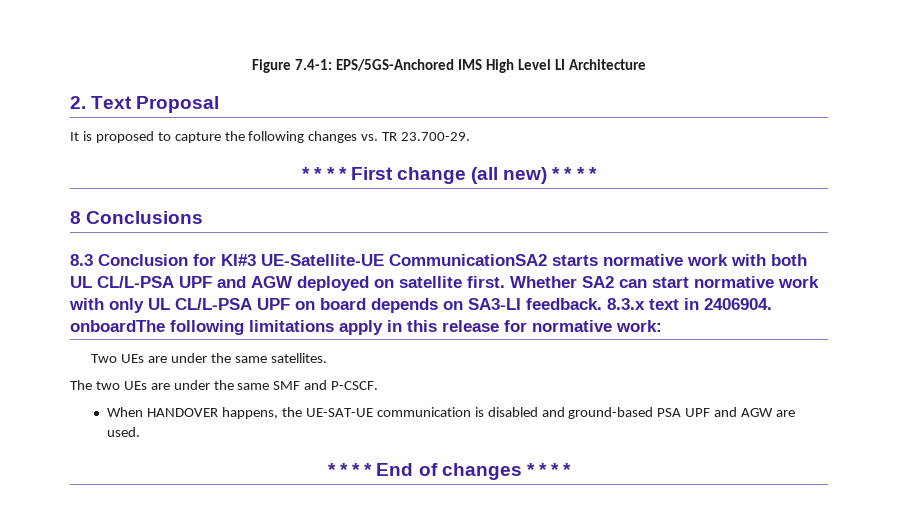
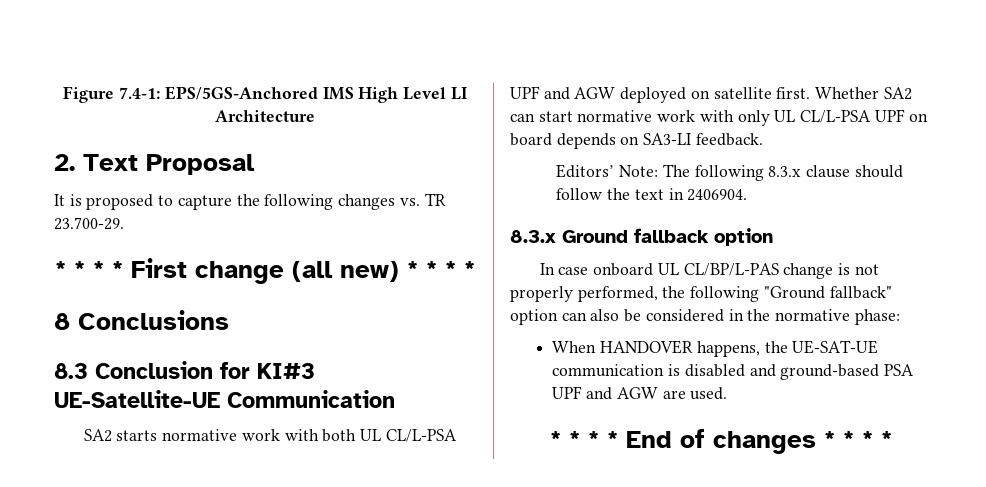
[389,254,547,266] CommunicationSA2 -> [227,390,395,408] [83,429,112,442] Communication // SA2
[607,298,772,310] [70,320,662,335] [91,353,327,363] [70,380,379,390] 8.3.x text in 2406904. onboardThe following limitations apply in this release for normative work: // Two UEs are under the same satellites. // The two UEs are under the same SMF and P-CSCF. -> [556,164,903,181] [556,188,748,201] [510,228,773,246] [539,263,879,279] [510,286,892,302] [510,309,900,325] // Editors’ Note: The following 8.3.x clause should follow the text in 2406904. // 8.3.x Ground fallback option // In case onboard UL CL/BP/L-PAS change is not properly performed, the following "Ground fallback" option can also be considered in the normative phase:

